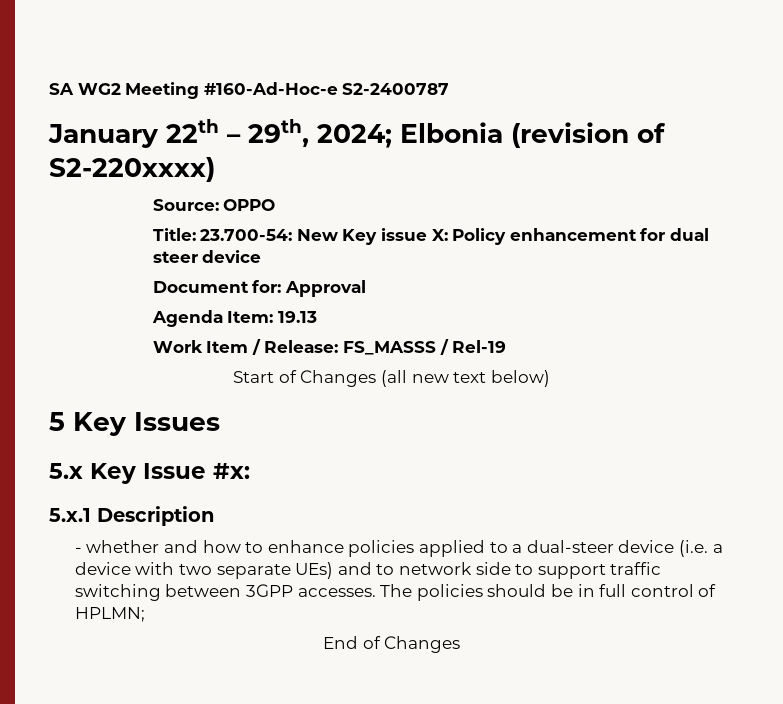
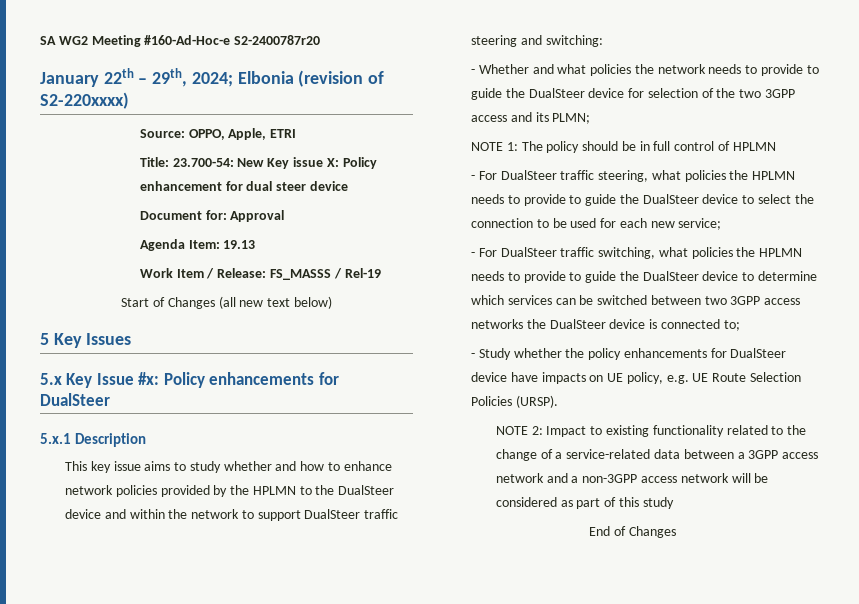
[342,83,450,95] S2-2400787 -> [234,35,321,45] S2-2400787r20
[223,199,276,211] OPPO -> [188,128,297,140] OPPO, Apple, ETRI
[49,506,214,526] [74,547,82,553] // 5.x.1 Description // - -> [163,372,339,388] [40,393,110,406] [40,433,147,447] [64,461,221,473] Policy enhancements for DualSteer // 5.x.1 Description // This key issue aims to study
[348,540,723,557] [74,562,662,579] [74,584,483,601] policies applied to a dual-steer device (i.e. a device with two separate UEs) and to network side to support traffic switching between 3GPP accesses. The policies -> [64,485,395,497] [64,509,399,521] [470,35,603,47] [470,64,819,76] [470,88,795,100] [470,112,591,124] [470,141,580,153] network policies provided by the HPLMN to the DualSteer device and within the network to support DualSteer traffic steering and switching: // - Whether and what policies the network needs to provide to guide the DualSteer device for selection of the two 3GPP access and its PLMN; // NOTE 1: The policy
[74,607,145,622] HPLMN; -> [732,142,776,151] [470,170,796,182] [470,194,814,206] [470,218,722,230] [470,247,803,259] [470,271,817,283] [470,295,801,305] [470,319,740,331] [470,348,787,360] [470,372,801,384] [470,395,558,408] [495,425,807,437] [495,449,819,461] [495,473,769,483] [495,497,674,509] HPLMN // - For DualSteer traffic steering, what policies the HPLMN needs to provide to guide the DualSteer device to select the connection to be used for each new service; // - For DualSteer traffic switching, what policies the HPLMN needs to provide to guide the DualSteer device to determine which services can be switched between two 3GPP access networks the DualSteer device is connected to; // - Study whether the policy enhancements for DualSteer device have impacts on UE policy, e.g. UE Route Selection Policies (URSP). // NOTE 2: Impact to existing functionality related to the change of a service-related data between a 3GPP access network and a non-3GPP access network will be considered as part of this study

